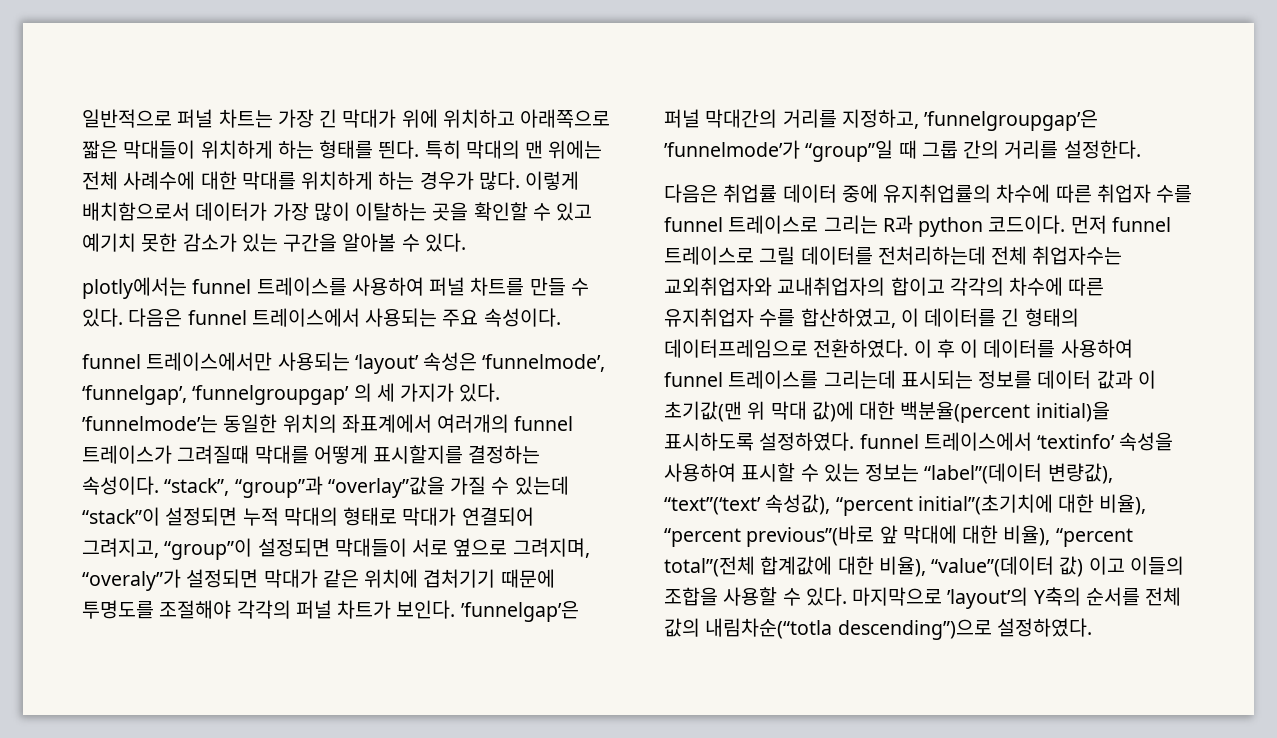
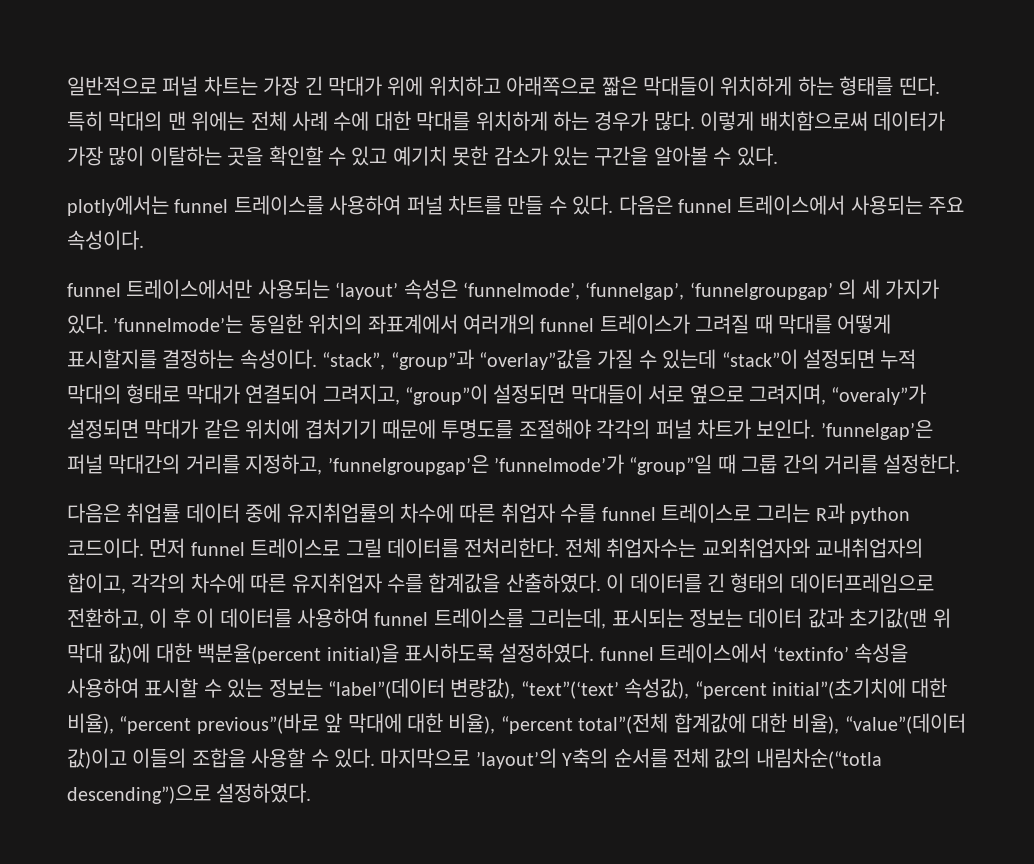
[378,140,420,159] 띈다. -> [898,76,940,96] 띤다.
[123,171,196,190] 사례수에 -> [292,111,370,131] 사례 수에
[82,202,190,221] 배치함으로서 -> [759,111,868,131] 배치함으로써
[177,445,250,464] 그려질때 -> [695,314,773,334] 그려질 때
[877,246,986,265] 전처리하는데 -> [464,538,560,558] 전처리한다.
[890,277,945,296] 합이고 -> [67,573,126,594] 합이고,
[800,308,896,328] 합산하였고, -> [428,573,601,593] 합계값을 산출하였다.
[813,339,909,358] 전환하였다. -> [67,608,144,629] 전환하고,
[823,370,1033,389] 그리는데 표시되는 정보를 -> [529,608,743,629] 그리는데, 표시되는 정보는
[1137,370,1156,389] 이 -> (844, 618) none
[1059,556,1125,577] 값) 이고 -> [67,748,127,769] 값)이고

